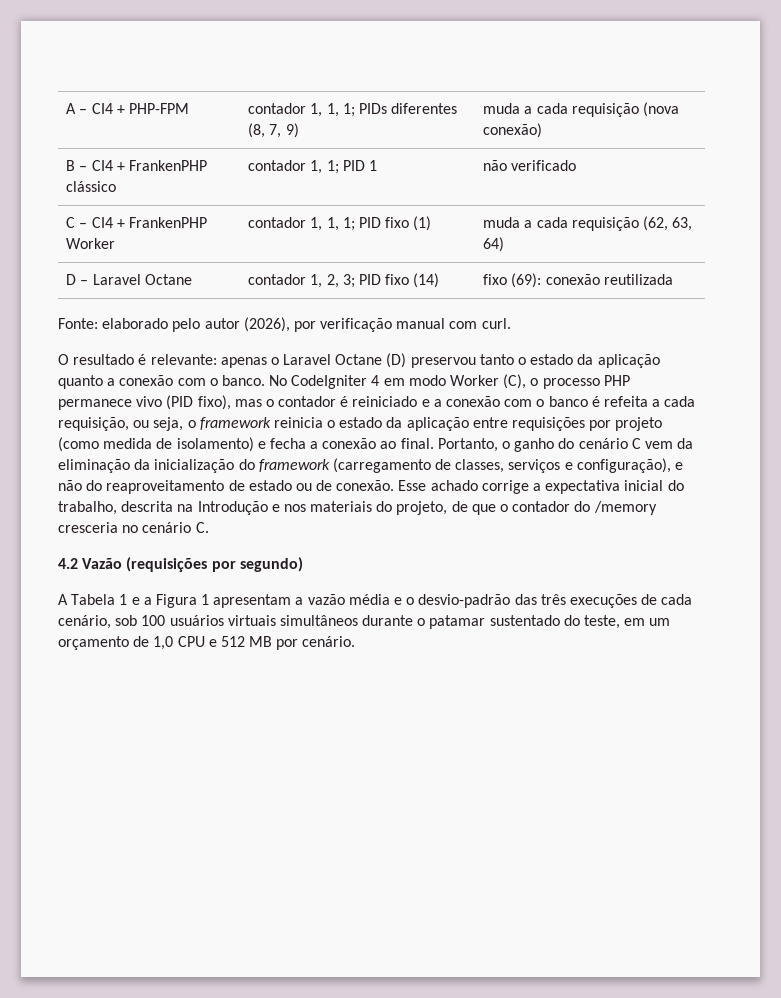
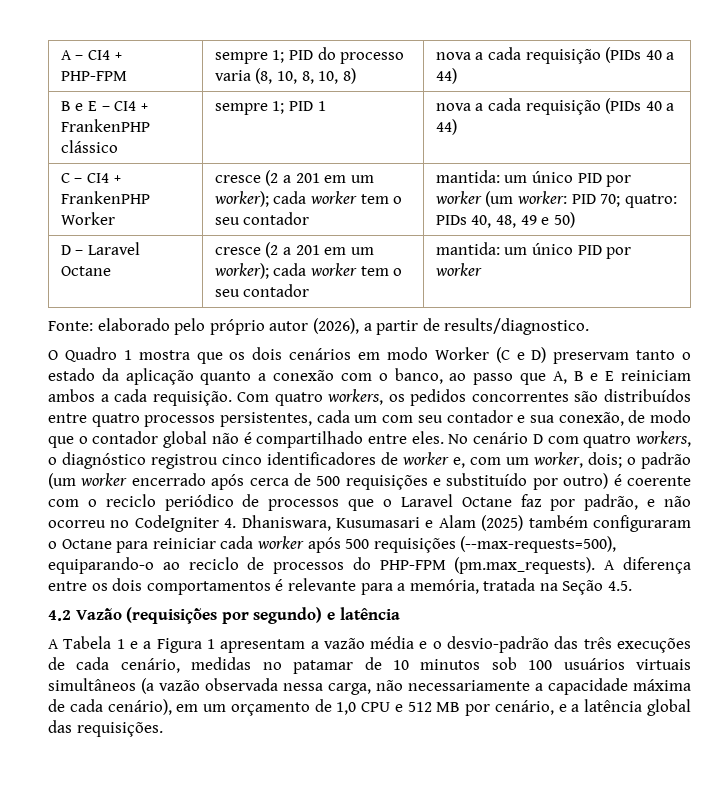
[248,103,458,117] [248,123,299,138] [483,102,679,117] [483,123,543,138] [66,160,76,171] contador 1, 1, 1; PIDs diferentes (8, 7, 9) | muda a cada requisição (nova conexão) // B -> [214,47,405,64] [214,68,356,84] [435,47,675,64] [435,68,457,84] [60,101,97,111] sempre 1; PID do processo varia (8, 10, 8, 10, 8) | nova a cada requisição (PIDs 40 a 44) // B e E
[248,160,323,174] contador 1, -> [214,103,268,115] sempre
[483,160,577,171] não verificado -> [435,98,675,115] [435,119,457,135] nova a cada requisição (PIDs 40 a 44)
[248,216,432,231] [483,216,693,231] [483,237,505,252] [66,274,192,285] [248,273,440,288] [483,273,673,288] contador 1, 1, 1; PID fixo (1) | muda a cada requisição (62, 63, 64) // D – Laravel Octane | contador 1, 2, 3; PID fixo (14) | fixo (69): conexão reutilizada -> [214,170,374,186] [213,191,403,207] [214,212,310,225] [435,170,632,187] [434,191,677,208] [435,212,575,228] [60,242,140,255] [60,266,111,276] [214,242,374,258] [213,263,403,279] [214,284,310,297] [435,242,632,259] [434,263,482,276] cresce (2 a 201 em um worker); cada worker tem o seu contador | mantida: um único PID por worker (um worker: PID 70; quatro: PIDs 40, 48, 49 e 50) // D – Laravel Octane | cresce (2 a 201 em um worker); cada worker tem o seu contador | mantida: um único PID por worker
(201, 325) none -> [209,319,265,335] próprio
[293,318,511,332] [58,353,476,368] por verificação manual com curl. // O resultado é relevante: apenas o Laravel Octane (D) preservou -> [363,318,590,335] [48,347,630,364] a partir de results/diagnostico. // O Quadro 1 mostra que os dois cenários em modo Worker (C e D) preservam
[221,374,630,389] [58,395,696,410] [58,417,663,431] [58,437,694,452] [58,458,684,473] [58,480,684,494] [58,501,657,515] [58,522,209,533] banco. No CodeIgniter 4 em modo Worker (C), o processo PHP permanece vivo (PID fixo), mas o contador é reiniciado e a conexão com o banco é refeita a cada requisição, ou seja, o framework reinicia o estado da aplicação entre requisições por projeto (como medida de isolamento) e fecha a conexão ao final. Portanto, o ganho do cenário C vem da eliminação da inicialização do framework (carregamento de classes, serviços e configuração), e não do reaproveitamento de estado ou de conexão. Esse achado corrige a expectativa inicial do trabalho, descrita na Introdução e nos materiais do projeto, de que o contador do /memory cresceria no cenário C. -> [394,368,691,385] [48,389,691,406] [48,410,691,427] [48,431,691,448] [48,452,691,469] [48,473,691,490] [48,494,691,511] [48,515,691,532] [48,536,617,553] [48,557,691,574] [48,578,633,595] banco, ao passo que A, B e E reiniciam ambos a cada requisição. Com quatro workers, os pedidos concorrentes são distribuídos entre quatro processos persistentes, cada um com seu contador e sua conexão, de modo que o contador global não é compartilhado entre eles. No cenário D com quatro workers, o diagnóstico registrou cinco identificadores de worker e, com um worker, dois; o padrão (um worker encerrado após cerca de 500 requisições e substituído por outro) é coerente com o reciclo periódico de processos que o Laravel Octane faz por padrão, e não ocorreu no CodeIgniter 4. Dhaniswara, Kusumasari e Alam (2025) também configuraram o Octane para reiniciar cada worker após 500 requisições (--max-requests=500), equiparando-o ao reciclo de processos do PHP-FPM (pm.max_requests). A diferença entre os dois comportamentos é relevante para a memória, tratada na Seção 4.5.
(303, 564) none -> [326,607,400,620] e latência
(111, 622) none -> [191,657,481,674] medidas no patamar de 10 minutos
[362,615,621,629] durante o patamar sustentado do teste, -> [141,678,691,695] [48,699,172,715] (a vazão observada nessa carga, não necessariamente a capacidade máxima de cada cenário),
[302,636,356,647] cenário. -> [494,699,691,716] [48,720,163,737] cenário, e a latência global das requisições.

